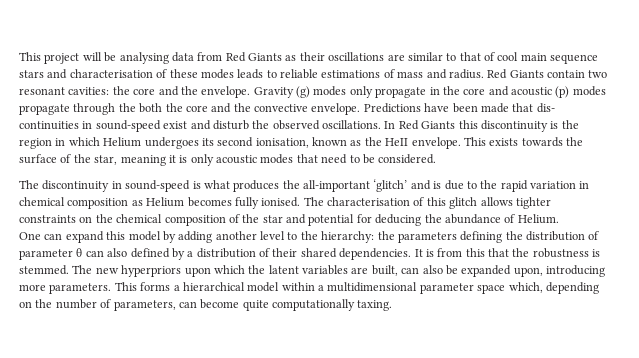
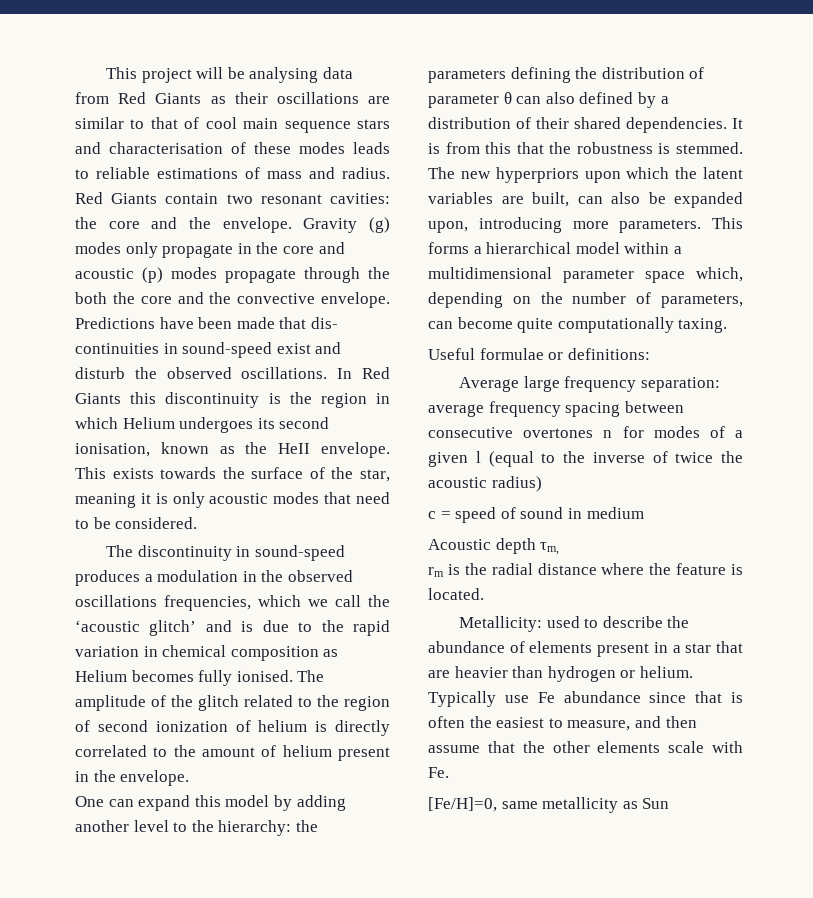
[192,179,408,192] is what produces the all-important ‘glitch’ -> [75,570,353,586] [75,595,390,611] [75,620,197,636] produces a modulation in the observed oscillations frequencies, which we call the ‘acoustic glitch’
[327,197,551,209] [19,214,559,226] characterisation of this glitch allows tighter constraints on the chemical composition of the star and potential for deducing the abundance of Helium. -> [75,695,390,711] [75,720,390,736] [75,745,390,761] [75,770,190,786] amplitude of the glitch related to the region of second ionization of helium is directly correlated to the amount of helium present in the envelope.
(393, 305) none -> [428,348,650,360] [458,376,720,392] [428,401,684,417] [428,426,743,438] [428,451,743,467] [428,476,542,492] [428,507,644,523] [428,538,560,555] [428,563,743,577] [428,588,484,600] [458,616,690,632] [428,641,743,657] [428,666,693,682] [428,691,743,707] [428,716,697,731] [428,741,743,753] [428,767,449,778] [428,797,670,813] // Useful formulae or definitions: // Average large frequency separation: average frequency spacing between consecutive overtones n for modes of a given l (equal to the inverse of twice the acoustic radius) // c = speed of sound in medium // Acoustic depth τm, // rm is the radial distance where the feature is located. // Metallicity: used to describe the abundance of elements present in a star that are heavier than hydrogen or helium. Typically use Fe abundance since that is often the easiest to measure, and then assume that the other elements scale with Fe. // [Fe/H]=0, same metallicity as Sun

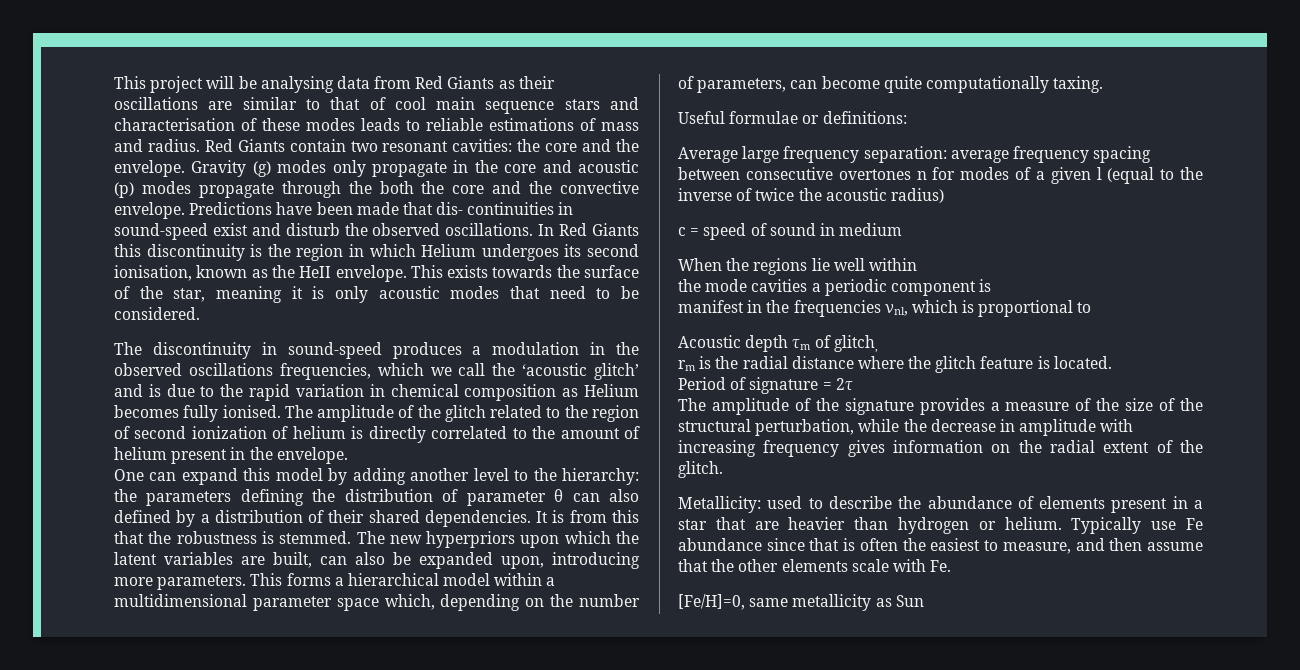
(644, 513) none -> [678,258,917,275] [678,279,992,296] [678,300,1092,317] // When the regions lie well within // the mode cavities a periodic component is // manifest in the frequencies νnl, which is proportional to
[540,542,560,555] τm, -> [792,335,878,353] τm of glitch,
(672, 569) none -> [935,356,977,373] glitch
(484, 594) none -> [678,377,853,394] [678,398,1203,415] [678,419,1134,436] [678,440,1203,457] [678,461,723,478] // Period of signature = 2τ // The amplitude of the signature provides a measure of the size of the structural perturbation, while the decrease in amplitude with increasing frequency gives information on the radial extent of the glitch.

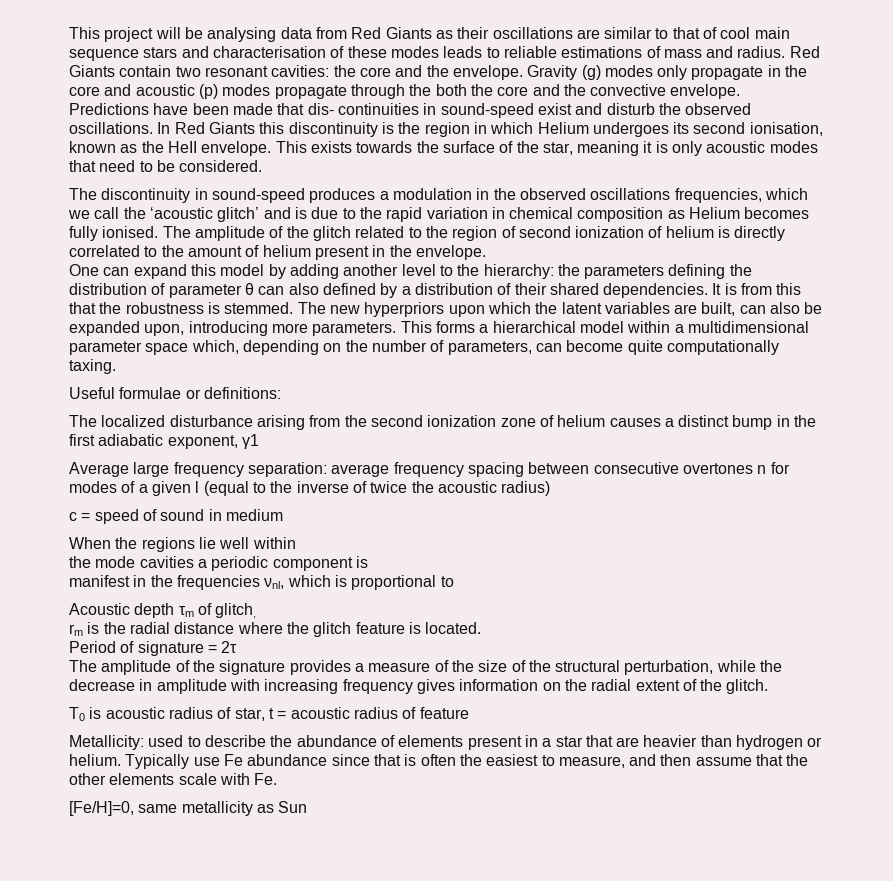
(907, 117) none -> [69,415,817,430] [69,434,259,449] // The localized disturbance arising from the second ionization zone of helium causes a distinct bump in the first adiabatic exponent, γ1
(723, 469) none -> [69,707,469,721] // T0 is acoustic radius of star, t = acoustic radius of feature

